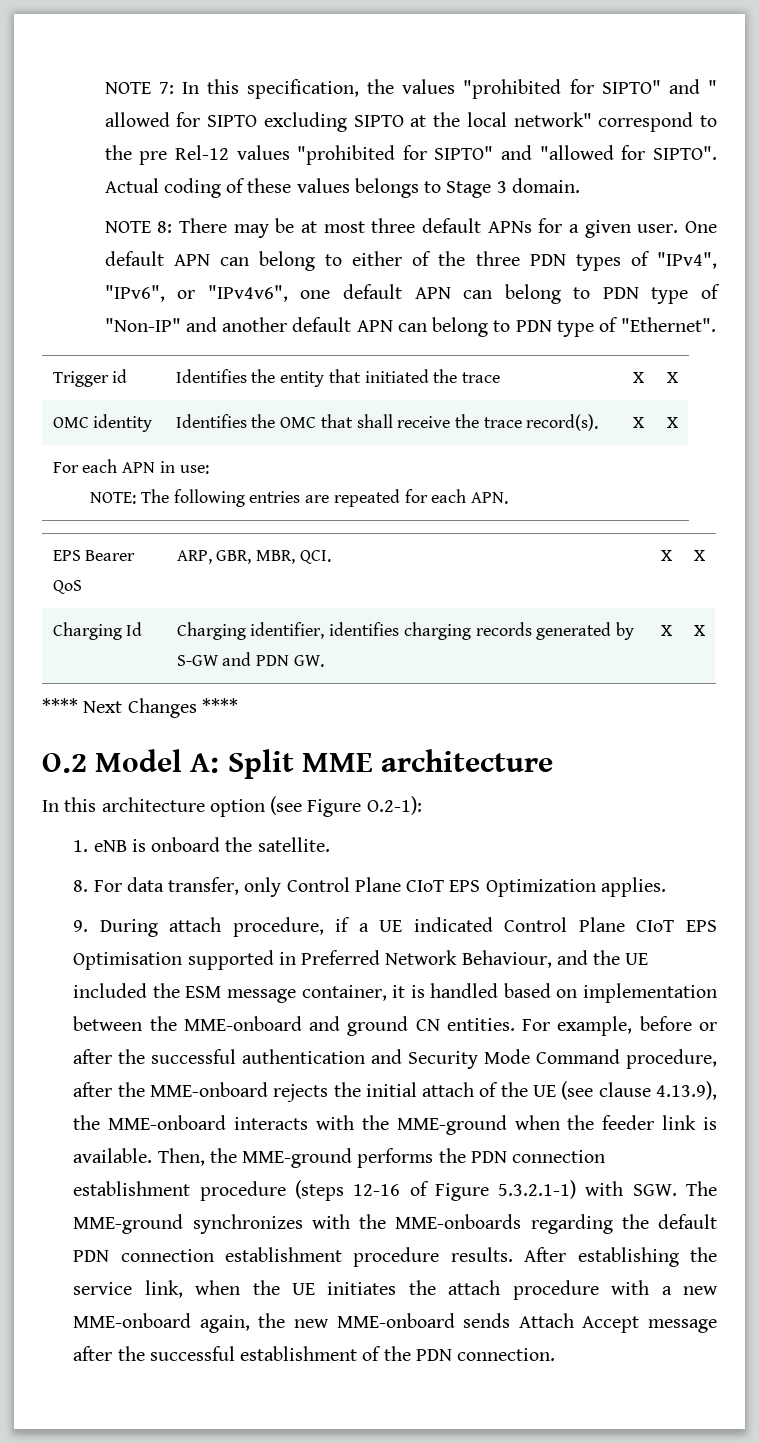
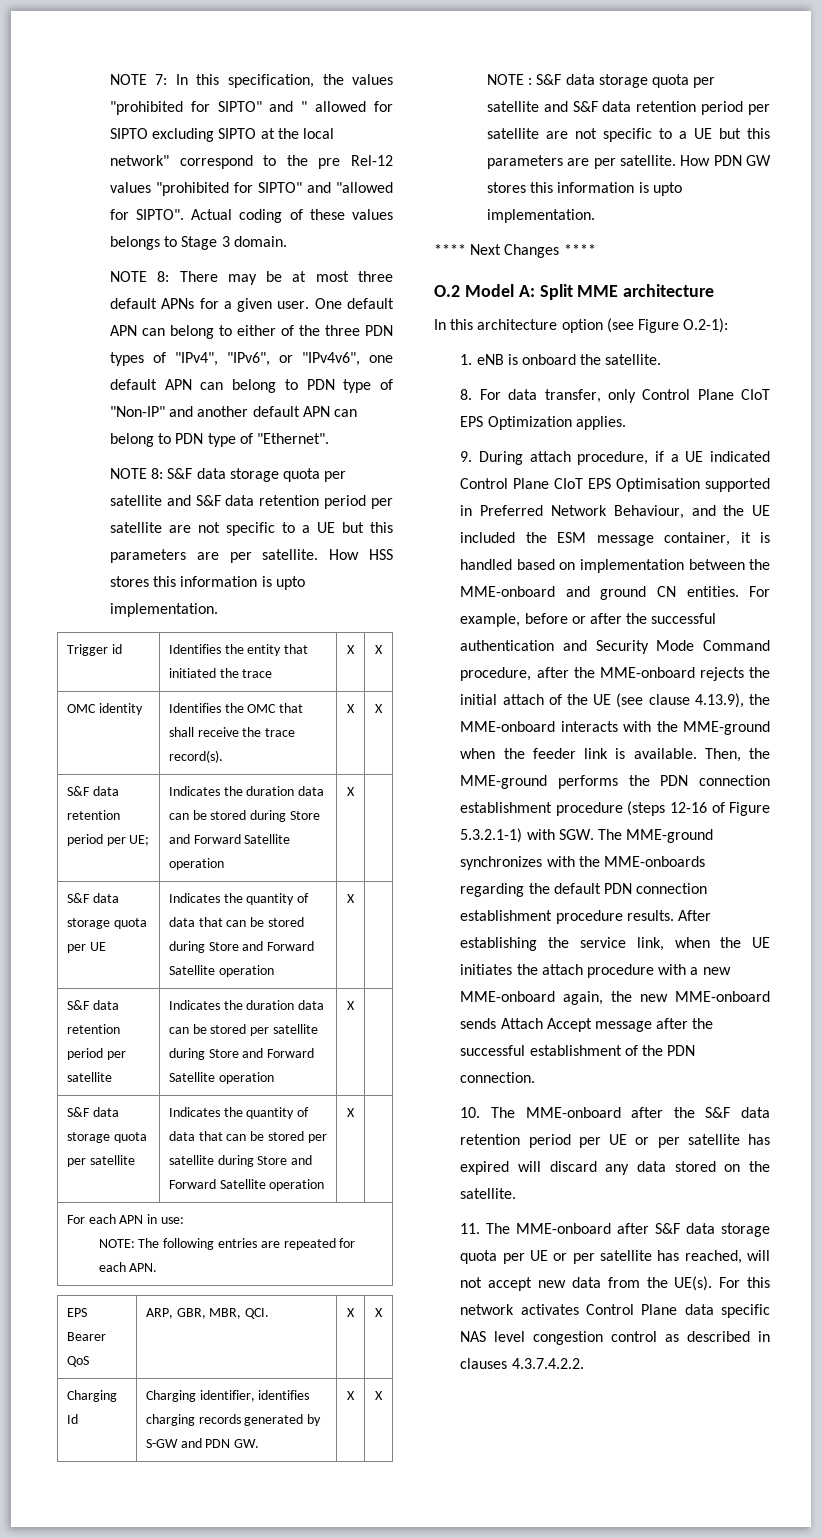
(716, 324) none -> [109,468,347,482] [109,495,393,509] [109,522,394,536] [109,549,393,563] [109,576,305,590] [109,603,218,617] // NOTE 8: S&F data storage quota per satellite and S&F data retention period per satellite are not specific to a UE but this parameters are per satellite. How HSS stores this information is upto implementation.
(678, 422) none -> [66,786,119,796] [66,810,120,820] [66,834,150,846] [168,786,325,796] [168,810,320,822] [168,834,291,844] [168,858,224,870] [347,787,355,796] [66,893,119,903] [66,918,147,929] [66,942,106,953] [168,893,310,905] [168,917,304,927] [168,941,315,953] [168,965,274,977] [347,894,355,903] [66,1000,119,1010] [66,1024,120,1034] [66,1048,126,1060] [66,1072,112,1082] [168,1000,325,1010] [168,1024,318,1036] [168,1048,315,1060] [168,1072,274,1084] [347,1001,355,1010] [66,1107,119,1117] [66,1132,147,1143] [66,1155,135,1167] [168,1107,310,1119] [168,1131,327,1143] [168,1155,313,1167] [168,1179,325,1191] [347,1108,355,1117] // S&F data retention period per UE; | Indicates the duration data can be stored during Store and Forward Satellite operation | X | // S&F data storage quota per UE | Indicates the quantity of data that can be stored during Store and Forward Satellite operation | X | // S&F data retention period per satellite | Indicates the duration data can be stored per satellite during Store and Forward Satellite operation | X | // S&F data storage quota per satellite | Indicates the quantity of data that can be stored per satellite during Store and Forward Satellite operation | X |
(705, 630) none -> [486,74,716,88] [486,101,770,115] [486,128,770,142] [486,155,771,169] [486,182,682,196] [486,209,595,223] // NOTE : S&F data storage quota per satellite and S&F data retention period per satellite are not specific to a UE but this parameters are per satellite. How PDN GW stores this information is upto implementation.
(556, 1354) none -> [460,1107,770,1118] [460,1134,770,1148] [460,1161,770,1175] [460,1188,517,1199] [460,1223,770,1237] [460,1250,770,1264] [460,1276,770,1291] [460,1304,770,1318] [460,1331,770,1345] [460,1358,584,1369] // 10. The MME-onboard after the S&F data retention period per UE or per satellite has expired will discard any data stored on the satellite. // 11. The MME-onboard after S&F data storage quota per UE or per satellite has reached, will not accept new data from the UE(s). For this network activates Control Plane data specific NAS level congestion control as described in clauses 4.3.7.4.2.2.

